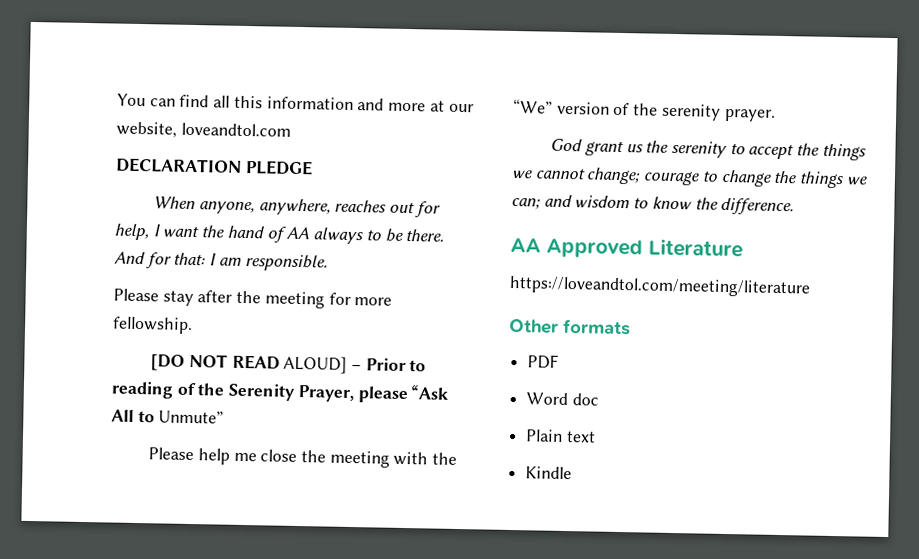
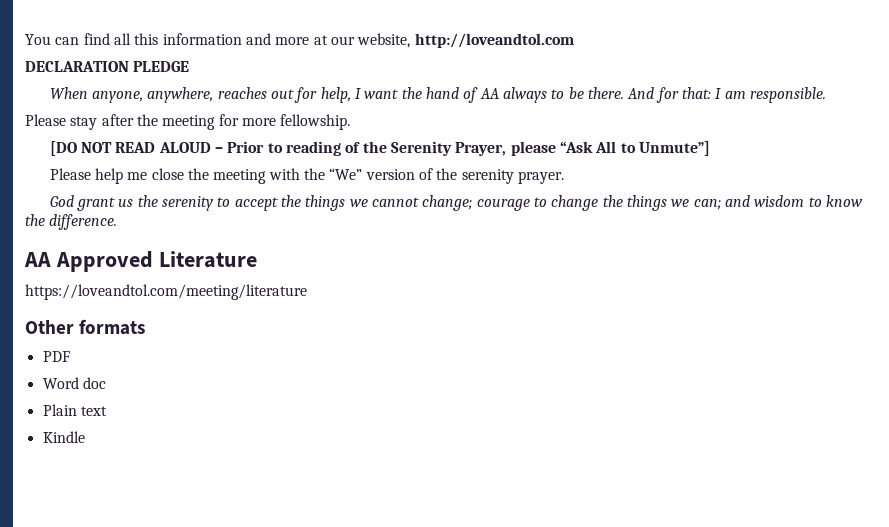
[180,122,291,137] loveandtol.com -> [414,33,574,48] http://loveandtol.com
[283,355,348,374] ALOUD] -> [158,142,211,153] ALOUD
[158,410,225,424] Unmute” -> [638,141,710,156] Unmute”]

